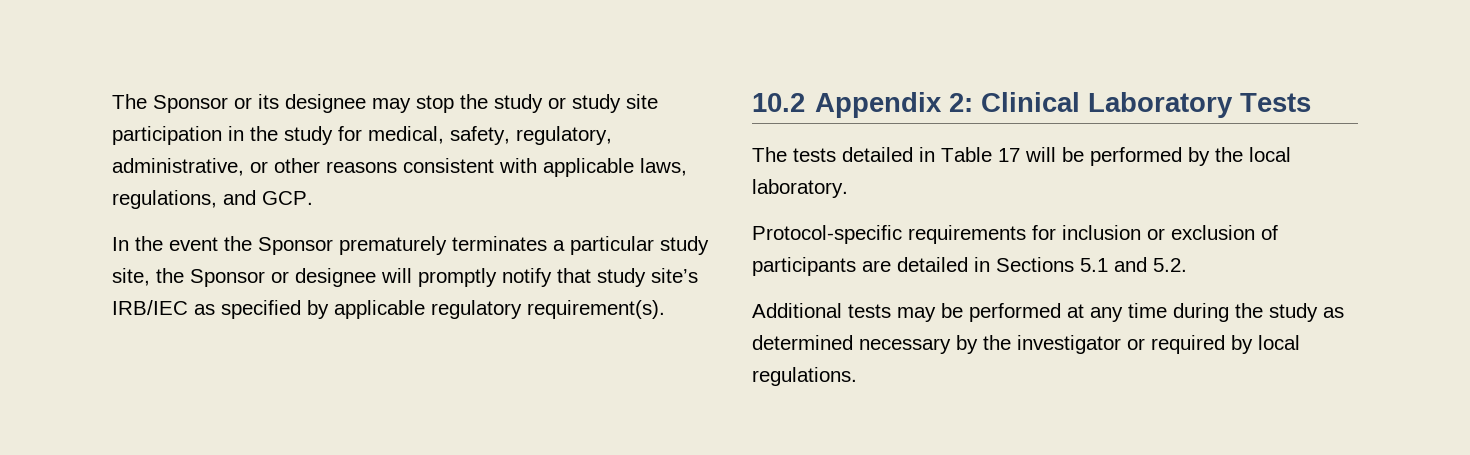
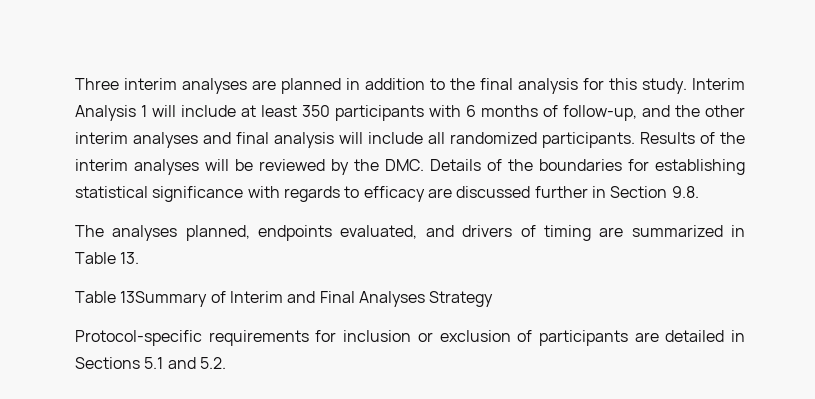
[112,94,658,113] [112,126,612,145] [112,158,687,177] [112,190,313,209] [112,236,709,255] [112,268,698,287] [112,300,665,319] [752,92,1312,118] [752,147,1291,166] [752,179,848,198] The Sponsor or its designee may stop the study or study site participation in the study for medical, safety, regulatory, administrative, or other reasons consistent with applicable laws, regulations, and GCP. // In the event the Sponsor prematurely terminates a particular study site, the Sponsor or designee will promptly notify that study site’s IRB/IEC as specified by applicable regulatory requirement(s). // 10.2 Appendix 2: Clinical Laboratory Tests // The tests detailed in Table 17 will be performed by the local laboratory. -> [75,78,745,94] [75,105,745,121] [75,132,745,148] [75,159,745,175] [75,186,699,202] [75,225,746,241] [75,252,140,264] [75,291,494,307] Three interim analyses are planned in addition to the final analysis for this study. Interim Analysis 1 will include at least 350 participants with 6 months of follow-up, and the other interim analyses and final analysis will include all randomized participants. Results of the interim analyses will be reviewed by the DMC. Details of the boundaries for establishing statistical significance with regards to efficacy are discussed further in Section 9.8. // The analyses planned, endpoints evaluated, and drivers of timing are summarized in Table 13. // Table 13Summary of Interim and Final Analyses Strategy
[752,303,1344,322] [752,335,1300,354] [752,367,857,386] // Additional tests may be performed at any time during the study as determined necessary by the investigator or required by local regulations. -> (226, 363) none

